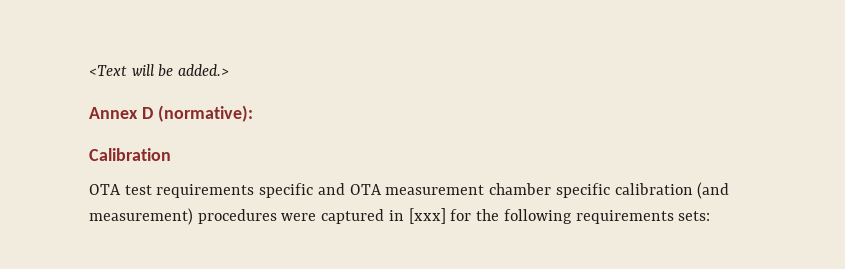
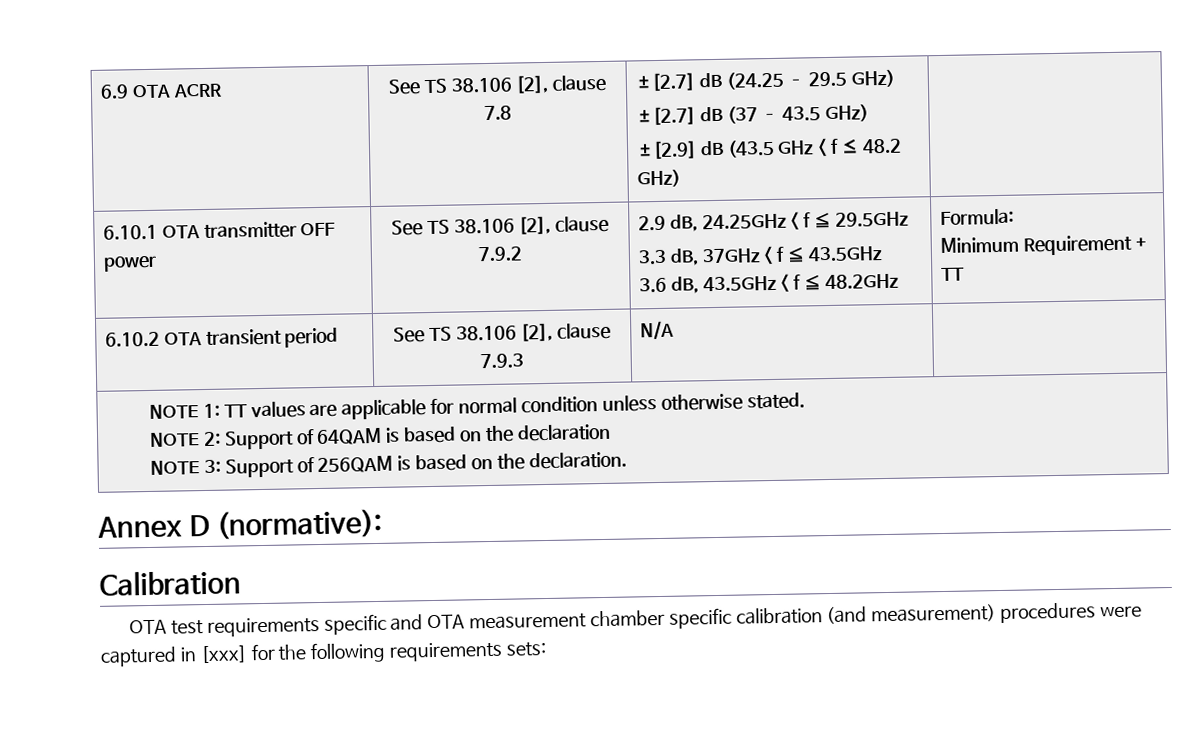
[89,64,230,77] <Text will be added.> -> [99,83,223,99] [387,74,608,95] [484,105,512,121] [634,69,896,92] [635,104,870,126] [635,137,902,160] [636,169,681,188] [102,221,336,240] [102,255,157,272] [390,215,610,236] [478,246,522,262] [637,211,910,232] [637,245,884,266] [638,273,900,294] [939,208,1014,226] [939,234,1147,256] [940,267,965,282] [104,327,339,348] [392,322,612,343] [480,353,524,369] [639,320,674,340] [149,392,805,420] [149,423,611,450] [150,451,627,478] 6.9 OTA ACRR | See TS 38.106 [2], clause 7.8 | ±[2.7] dB (24.25 – 29.5 GHz) // ±[2.7] dB (37 – 43.5 GHz) // ±[2.9] dB (43.5 GHz < f ≤ 48.2 GHz) | // 6.10.1 OTA transmitter OFF power | See TS 38.106 [2], clause 7.9.2 | 2.9 dB, 24.25GHz < f ≦ 29.5GHz // 3.3 dB, 37GHz < f ≦ 43.5GHz // 3.6 dB, 43.5GHz < f ≦ 48.2GHz | Formula: // Minimum Requirement + TT // 6.10.2 OTA transient period | See TS 38.106 [2], clause 7.9.3 | N/A | // NOTE 1: TT values are applicable for normal condition unless otherwise stated. // NOTE 2: Support of 64QAM is based on the declaration // NOTE 3: Support of 256QAM is based on the declaration.

